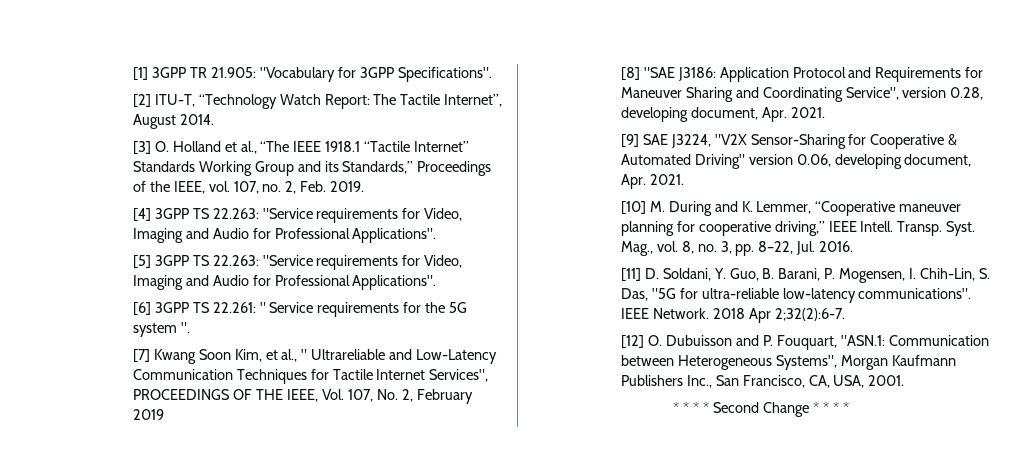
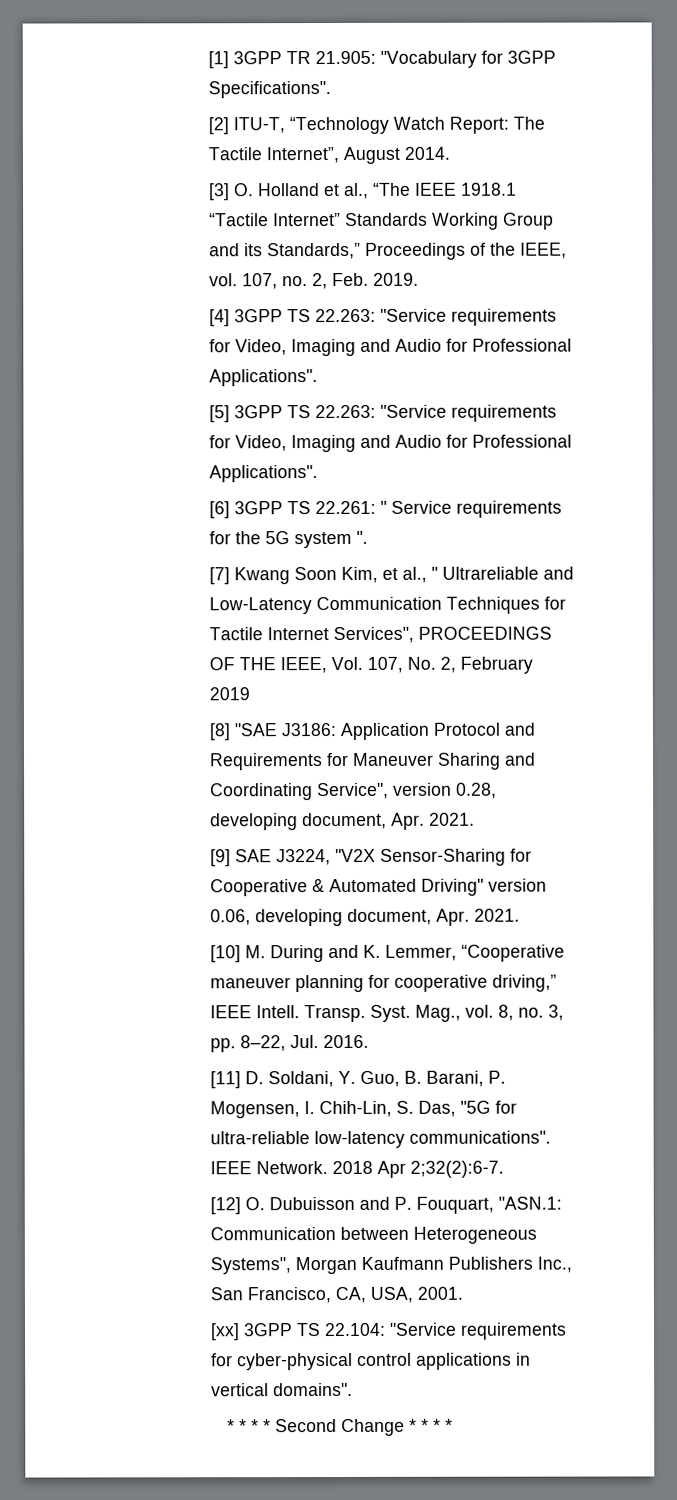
(905, 380) none -> [211,1322,568,1341] [211,1352,532,1371] [211,1382,354,1397] // [xx] 3GPP TS 22.104: "Service requirements for cyber-physical control applications in vertical domains".

